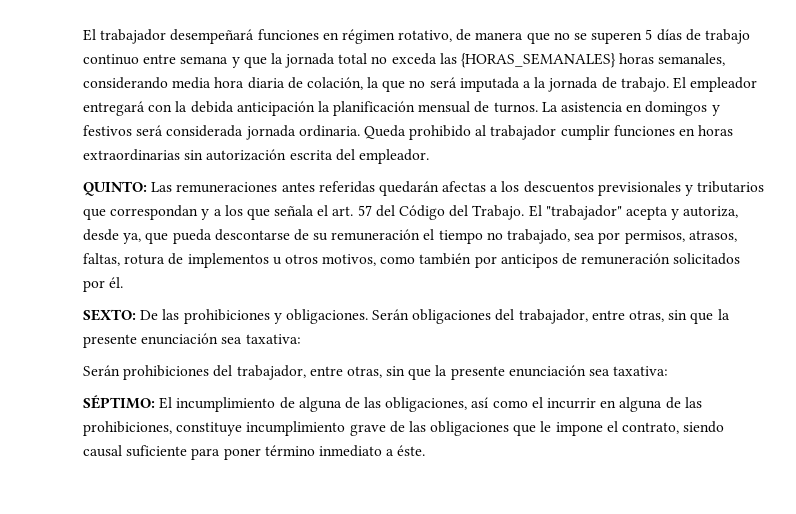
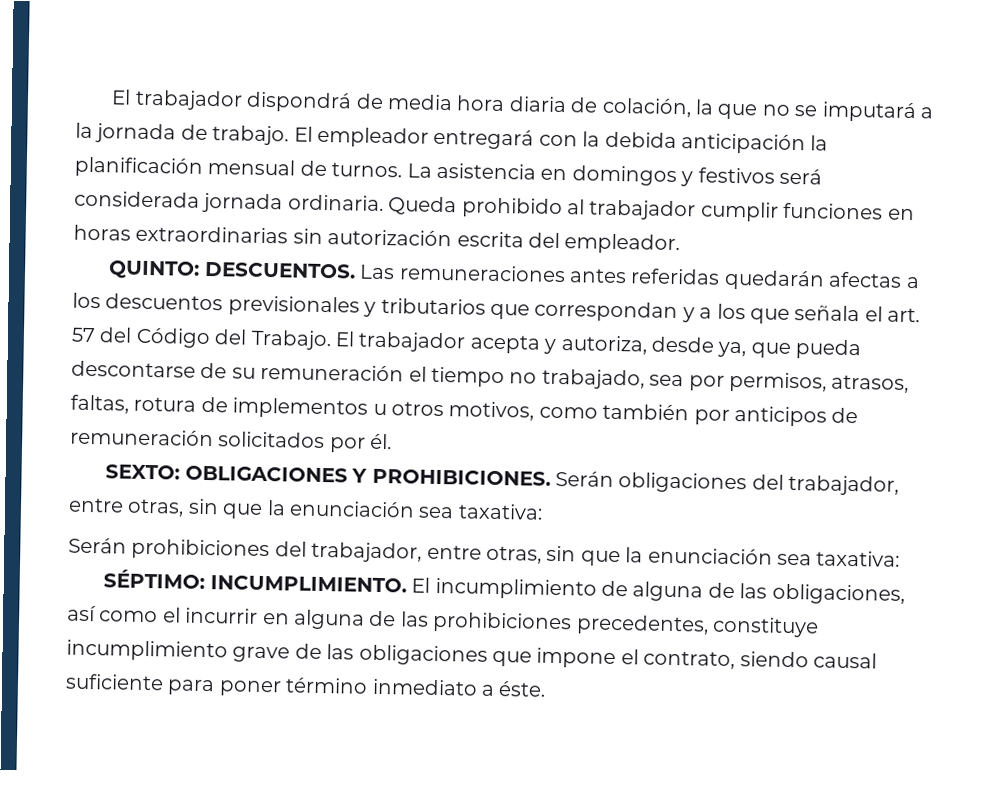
[83,29,750,44] [83,53,726,68] [83,77,168,89] El trabajador desempeñará funciones en régimen rotativo, de manera que no se superen 5 días de trabajo continuo entre semana y que la jornada total no exceda las {HORAS_SEMANALES} horas semanales, considerando -> [111,89,384,113] El trabajador dispondrá de
[429,77,520,92] será imputada -> [794,101,917,123] se imputará
(147, 188) none -> [203,261,356,279] DESCUENTOS.
[545,205,622,220] "trabajador" -> [358,331,467,353] trabajador
[140,309,368,324] De las prohibiciones y obligaciones. -> [184,465,551,486] OBLIGACIONES Y PROHIBICIONES.
[83,334,137,348] presente -> (286, 508) none
[450,366,505,380] presente -> (644, 555) none
(155, 402) none -> [209,575,407,593] INCUMPLIMIENTO.
[83,421,172,436] prohibiciones, -> [432,611,709,636] prohibiciones precedentes,
[540,421,552,432] le -> (532, 658) none

